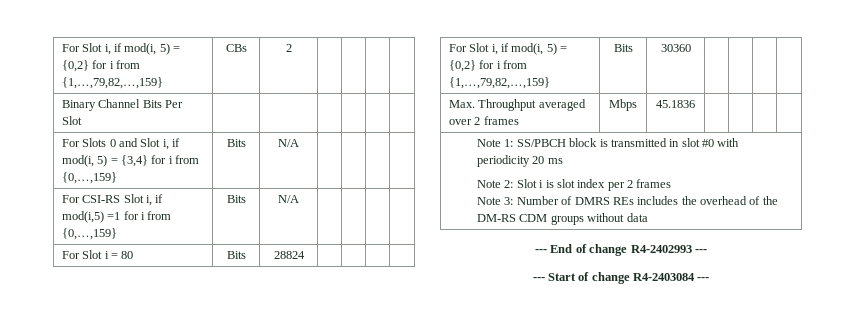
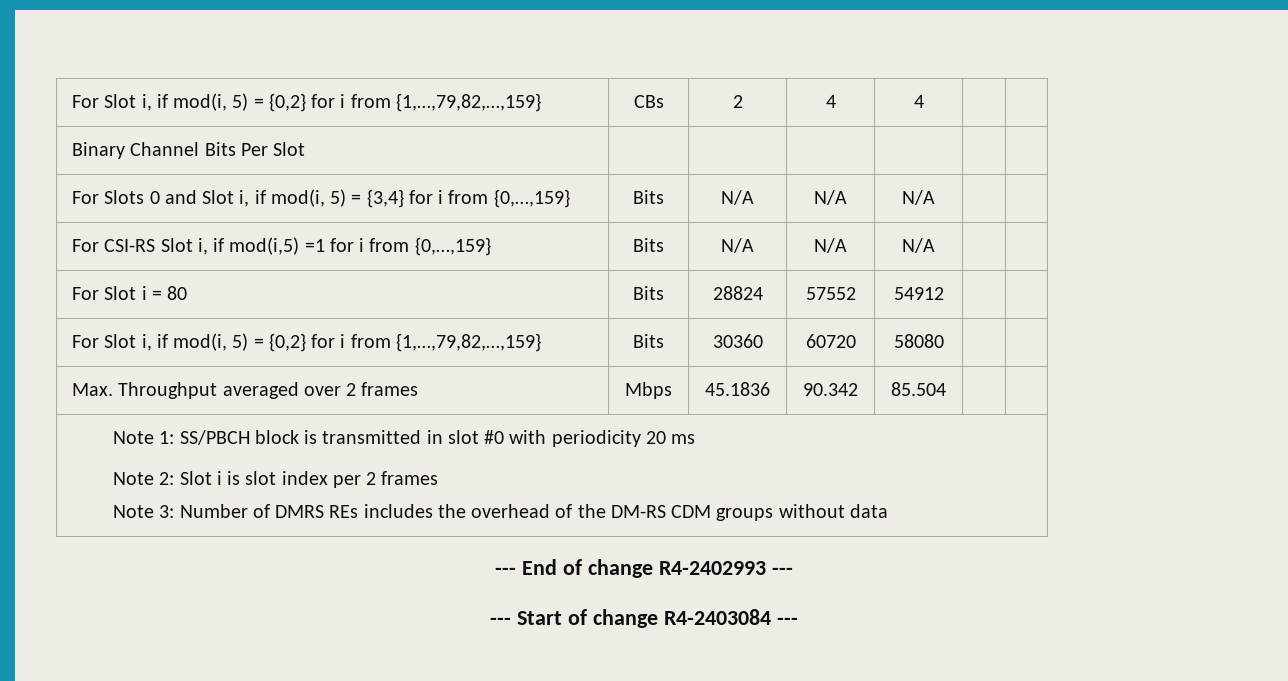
(292, 48) | -> [825,95,836,108] [913,95,924,108] 4 | 4
(299, 143) | -> [814,190,847,205] [902,190,935,205] N/A | N/A
(299, 199) | -> [814,238,847,253] [902,238,935,253] N/A | N/A
(305, 255) | -> [805,287,856,300] [893,287,944,300] 57552 | 54912
(691, 48) | -> [805,334,856,348] [893,334,944,348] 60720 | 58080
(695, 104) | -> [803,383,858,396] [891,382,946,396] 90.342 | 85.504

